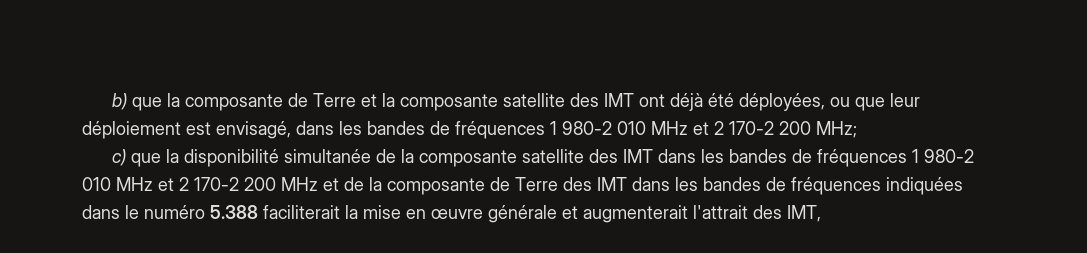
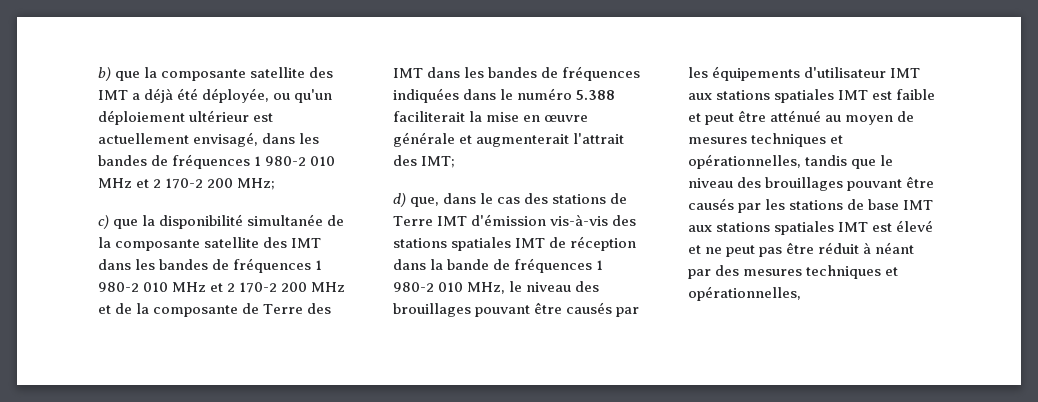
[288,93,666,111] de Terre et la composante satellite des IMT ont -> [250,67,334,78] [98,90,141,100] satellite des IMT a
[739,93,921,111] [82,121,211,139] déployées, ou que leur déploiement est -> [202,88,333,103] [98,110,274,125] [98,133,189,144] déployée, ou qu'un déploiement ultérieur est actuellement
[787,205,821,222] IMT, -> [421,156,456,168] [393,193,628,207] [393,214,637,226] [393,236,637,251] [393,258,604,273] [393,281,600,294] [393,302,640,317] [688,66,921,81] [688,89,936,103] [688,110,915,125] [688,133,844,147] [688,154,894,169] [688,176,935,191] [688,198,934,213] [688,220,934,235] [688,242,915,257] [688,265,899,279] [688,286,801,301] IMT; // d) que, dans le cas des stations de Terre IMT d'émission vis-à-vis des stations spatiales IMT de réception dans la bande de fréquences 1 980-2 010 MHz, le niveau des brouillages pouvant être causés par les équipements d'utilisateur IMT aux stations spatiales IMT est faible et peut être atténué au moyen de mesures techniques et opérationnelles, tandis que le niveau des brouillages pouvant être causés par les stations de base IMT aux stations spatiales IMT est élevé et ne peut pas être réduit à néant par des mesures techniques et opérationnelles,

